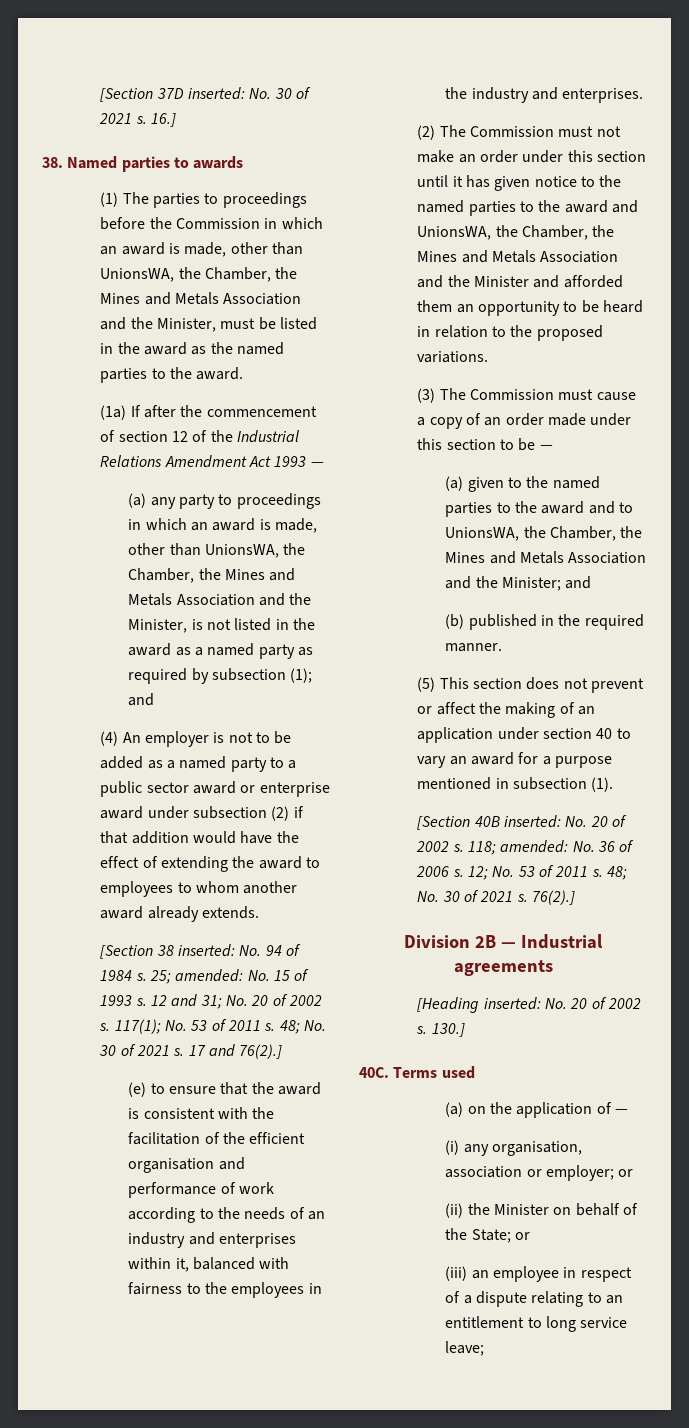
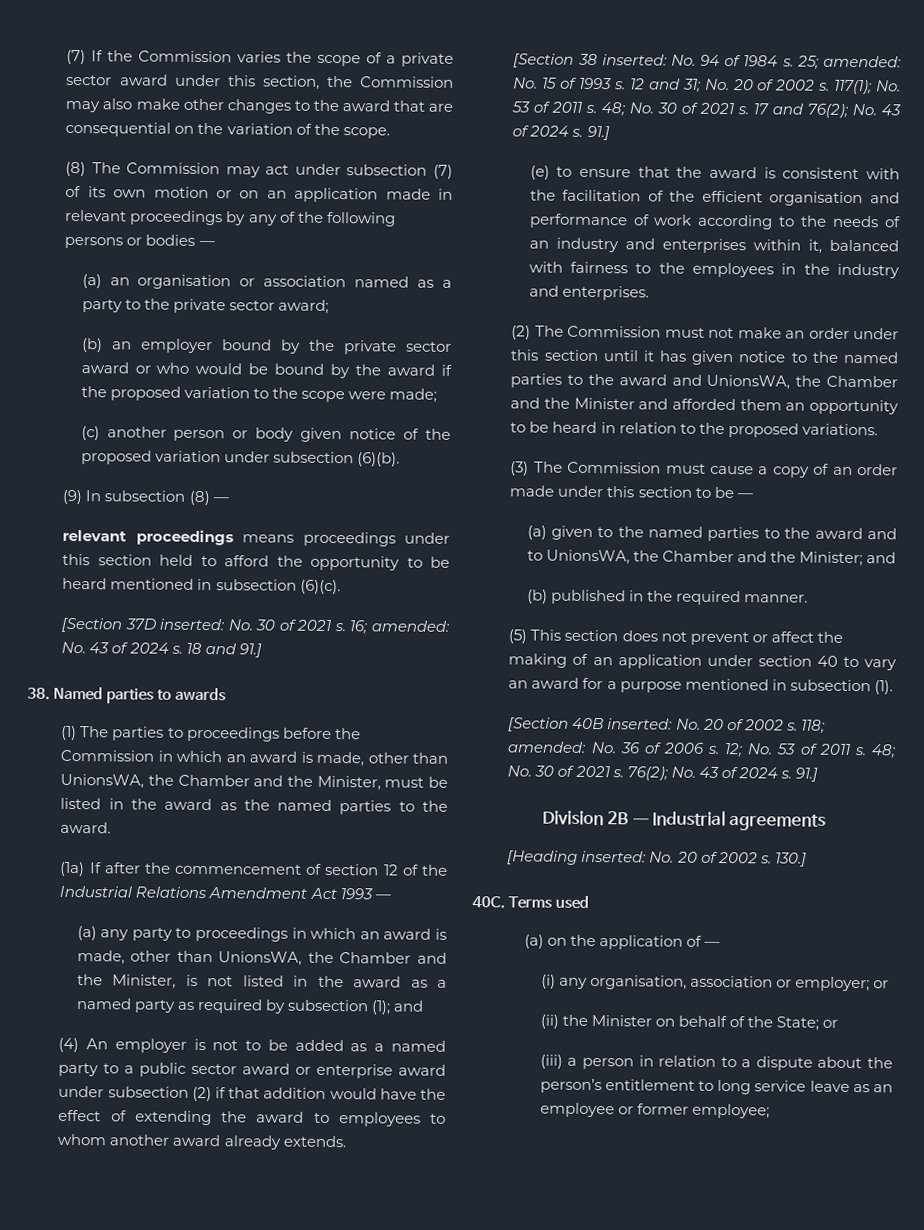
(100, 95) none -> [66,49,454,67] [66,74,455,90] [65,98,454,114] [65,121,390,139] [65,161,454,179] [65,185,453,203] [65,209,396,227] [64,234,215,249] [81,274,453,290] [81,298,329,314] [81,338,452,355] [80,362,452,379] [80,386,437,403] [80,426,451,443] [80,450,400,467] [62,489,229,506] [62,529,451,547] [62,553,450,571] [62,577,341,595] (7) If the Commission varies the scope of a private sector award under this section, the Commission may also make other changes to the award that are consequential on the variation of the scope. // (8) The Commission may act under subsection (7) of its own motion or on an application made in relevant proceedings by any of the following persons or bodies — // (a) an organisation or association named as a party to the private sector award; // (b) an employer bound by the private sector award or who would be bound by the award if the proposed variation to the scope were made; // (c) another person or body given notice of the proposed variation under subsection (6)(b). // (9) In subsection (8) — // relevant proceedings means proceedings under this section held to afford the opportunity to be heard mentioned in subsection (6)(c). //
[151,113,177,127] 16.] -> [349,620,451,635] [61,641,262,658] 16; amended: No. 43 of 2024 s. 18 and 91.]
[205,267,298,282] [100,292,302,305] Chamber, the Mines and Metals Association -> [177,774,250,787] Chamber
[128,568,296,583] [128,593,255,606] Chamber, the Mines and Metals Association -> [339,952,412,964] Chamber
[239,1044,283,1059] 76(2).] -> [807,103,901,118] [512,125,610,141] 76(2); No. 43 of 2024 s. 91.]
[522,225,615,240] [417,250,619,263] Chamber, the Mines and Metals Association -> [826,375,898,388] Chamber
[550,526,643,541] [445,551,647,564] Chamber, the Mines and Metals Association -> [661,550,734,563] Chamber
[531,890,575,905] 76(2).] -> [626,766,818,782] 76(2); No. 43 of 2024 s. 91.]
[471,1266,632,1282] [445,1291,623,1307] [445,1316,628,1332] [445,1341,485,1356] an employee in respect of a dispute relating to an entitlement to long service leave; -> [567,1055,894,1071] [539,1078,893,1095] [539,1102,770,1119] a person in relation to a dispute about the person’s entitlement to long service leave as an employee or former employee;

